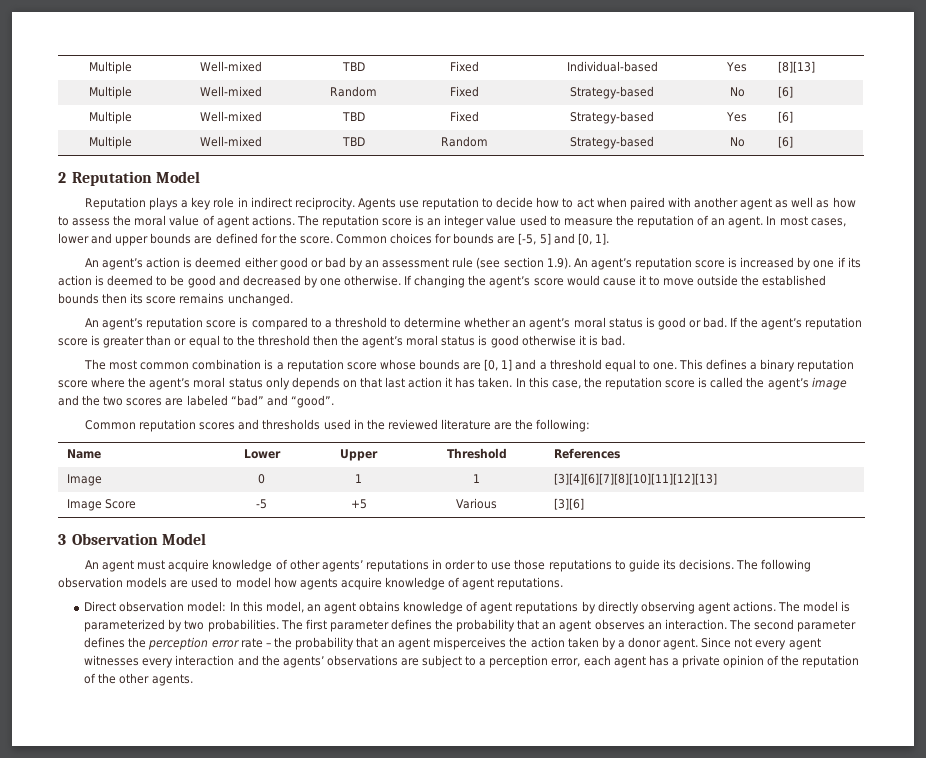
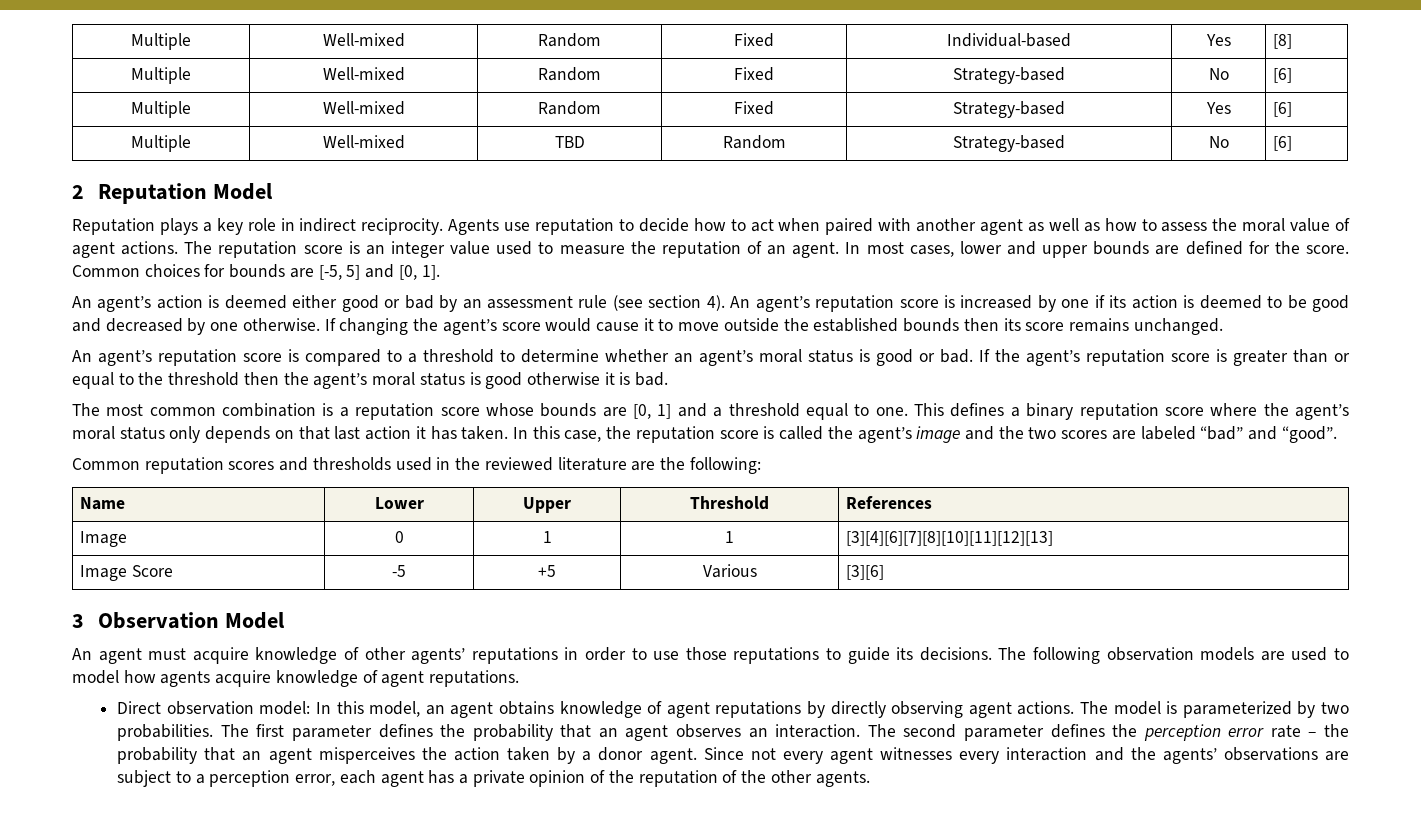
[89,61,132,74] [199,61,262,72] [341,62,365,71] Multiple | Well-mixed | TBD -> [131,33,191,50] [322,33,405,47] [538,33,601,47] Multiple | Well-mixed | Random
[778,61,816,73] [8][13] -> [1272,34,1292,49] [8]
[341,112,365,121] TBD -> [538,101,601,115] Random
[546,257,571,269] 1.9). -> [706,295,725,311] 4).

